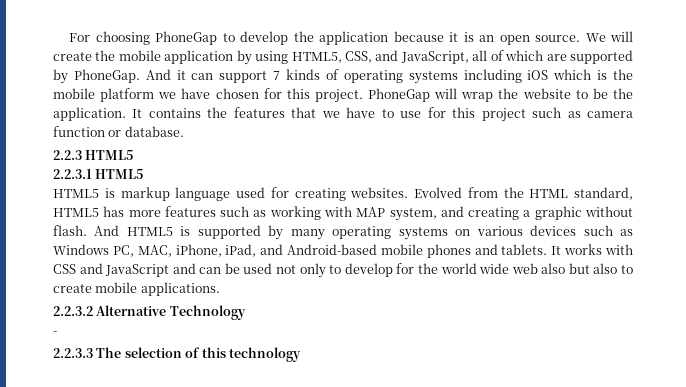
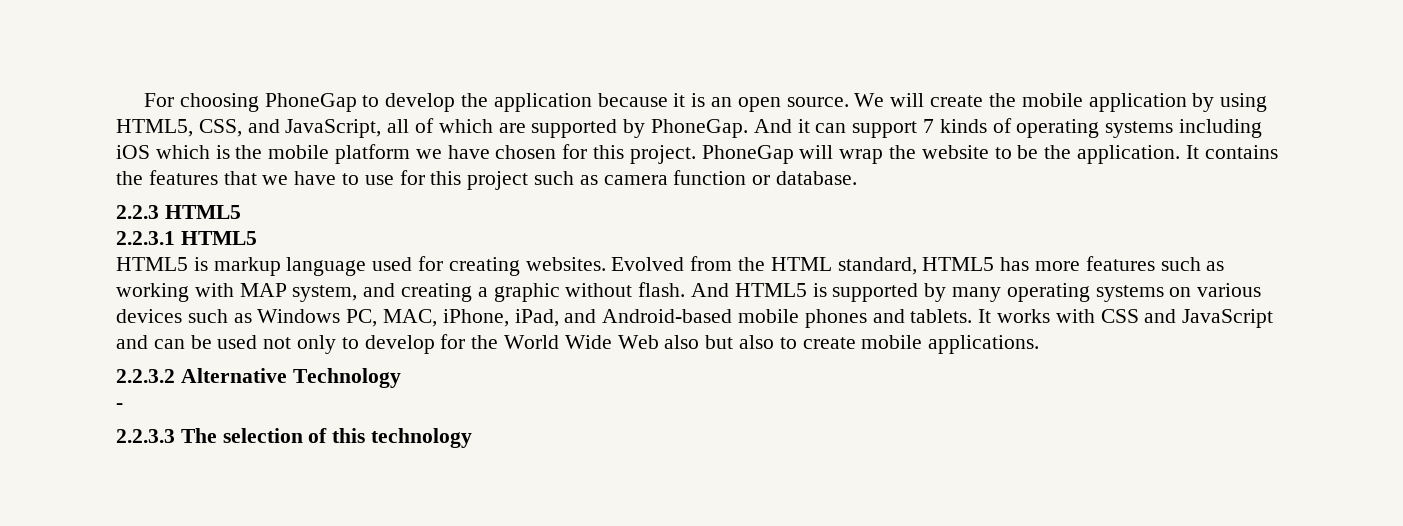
[440,263,538,274] world wide web -> [504,335,659,349] World Wide Web

